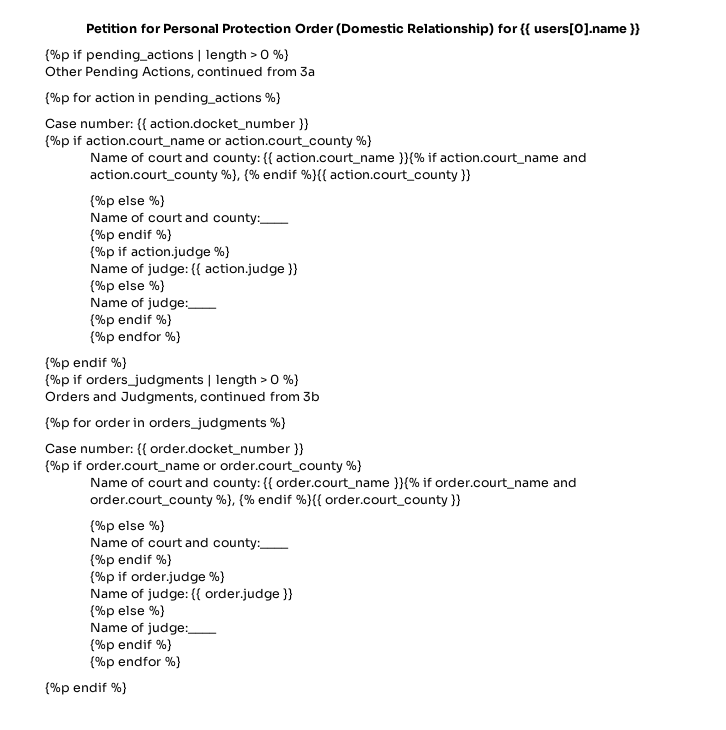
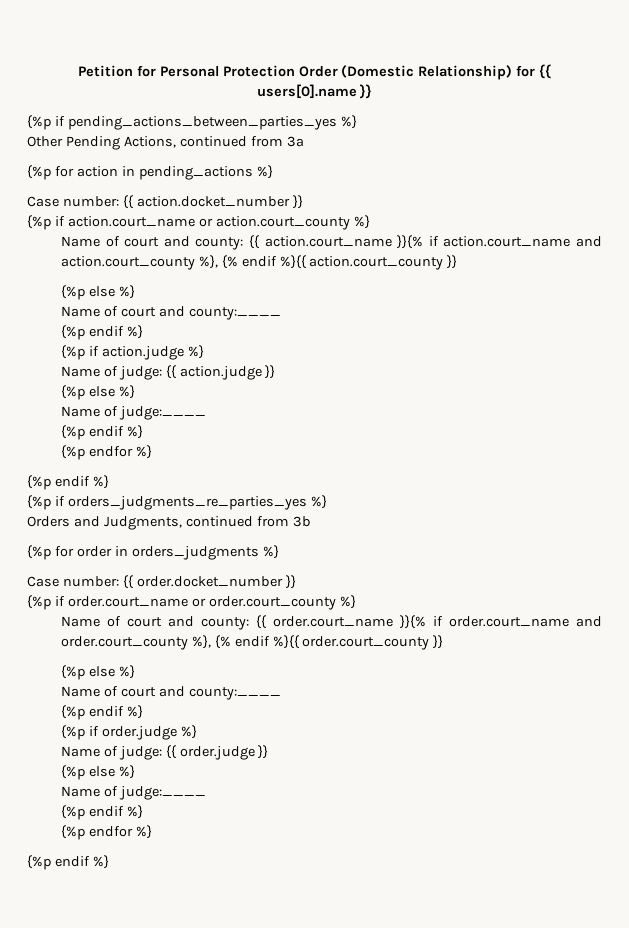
[85,49,270,62] pending_actions | length > 0 -> [67,116,337,130] pending_actions_between_parties_yes
[85,374,280,387] orders_judgments | length > 0 -> [67,496,307,510] orders_judgments_re_parties_yes

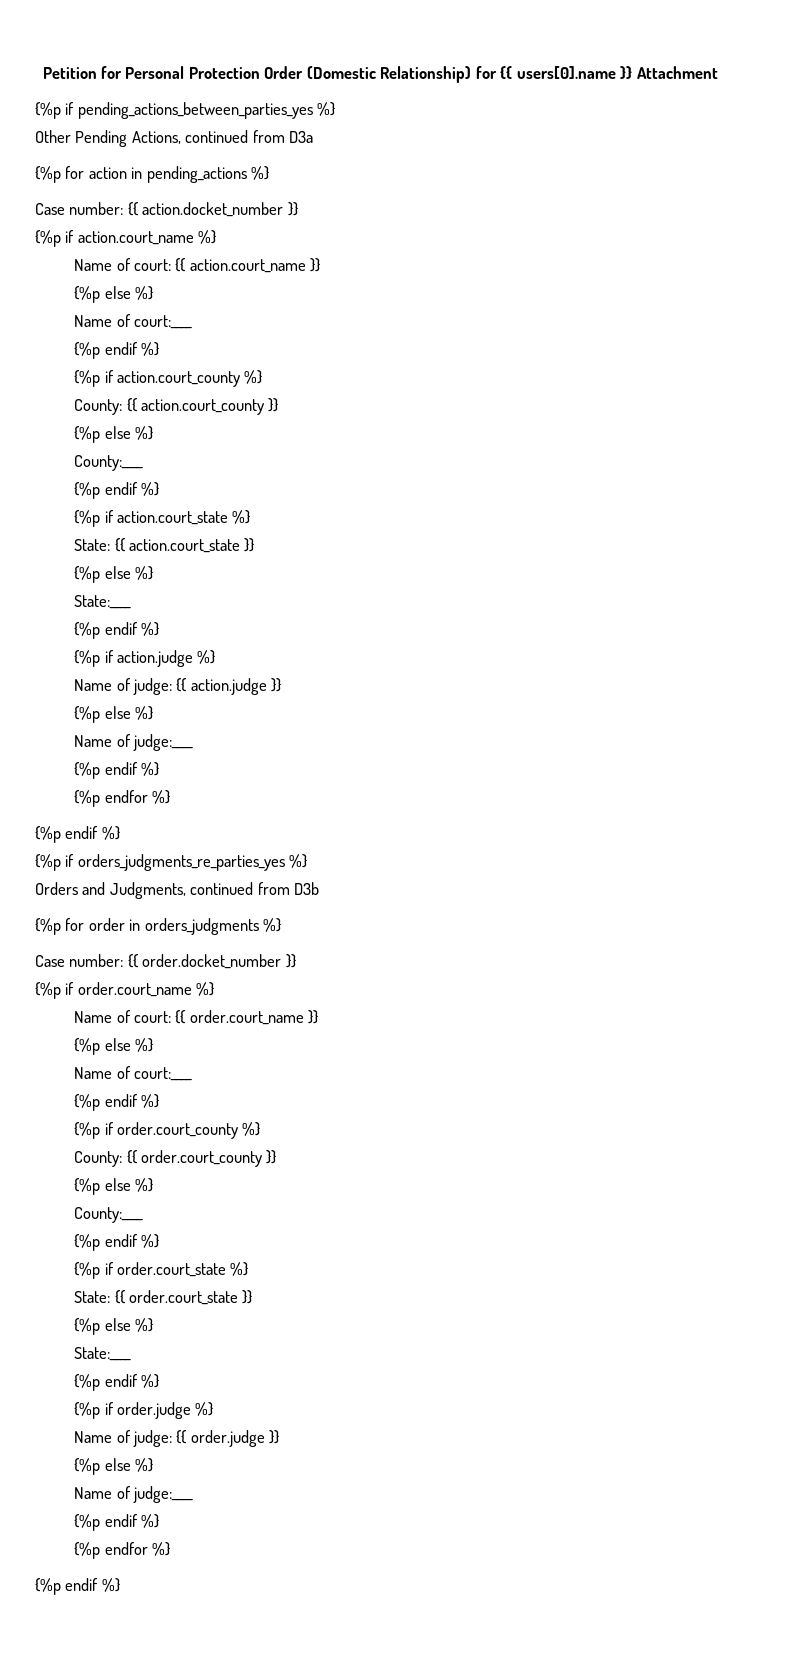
(373, 91) none -> [636,66,718,79] Attachment
[286,136,304,147] 3a -> [289,131,314,143] D3a
[198,215,370,230] [60,235,602,250] [60,255,458,270] [60,285,135,300] [60,306,281,320] or action.court_county %} // Name of court and county: {{ action.court_name }}{% if action.court_name and action.court_county %}, {% endif %}{{ action.court_county }} // {%p else %} // Name of court and county:____ -> [198,230,217,244] [74,258,321,273] [74,286,154,303] [74,314,193,329] [74,342,160,359] [74,370,263,387] [74,398,279,415] [74,426,154,443] [74,455,144,471] [74,482,160,499] [74,510,251,527] [74,538,255,553] [74,566,154,583] [74,595,132,609] %} // Name of court: {{ action.court_name }} // {%p else %} // Name of court:____ // {%p endif %} // {%p if action.court_county %} // County: {{ action.court_county }} // {%p else %} // County:____ // {%p endif %} // {%p if action.court_state %} // State: {{ action.court_state }} // {%p else %} // State:____
[292,516,311,527] 3b -> [294,882,320,895] D3b
[191,595,356,610] [60,615,602,630] [60,635,444,650] [60,665,135,680] [60,686,281,700] or order.court_county %} // Name of court and county: {{ order.court_name }}{% if order.court_name and order.court_county %}, {% endif %}{{ order.court_county }} // {%p else %} // Name of court and county:____ -> [196,982,215,996] [74,1010,319,1025] [74,1038,154,1055] [74,1066,193,1081] [74,1094,160,1111] [74,1122,261,1139] [74,1150,277,1167] [74,1178,154,1195] [74,1207,144,1223] [74,1234,160,1251] [74,1262,249,1279] [74,1290,253,1305] [74,1318,154,1335] [74,1347,132,1361] %} // Name of court: {{ order.court_name }} // {%p else %} // Name of court:____ // {%p endif %} // {%p if order.court_county %} // County: {{ order.court_county }} // {%p else %} // County:____ // {%p endif %} // {%p if order.court_state %} // State: {{ order.court_state }} // {%p else %} // State:____

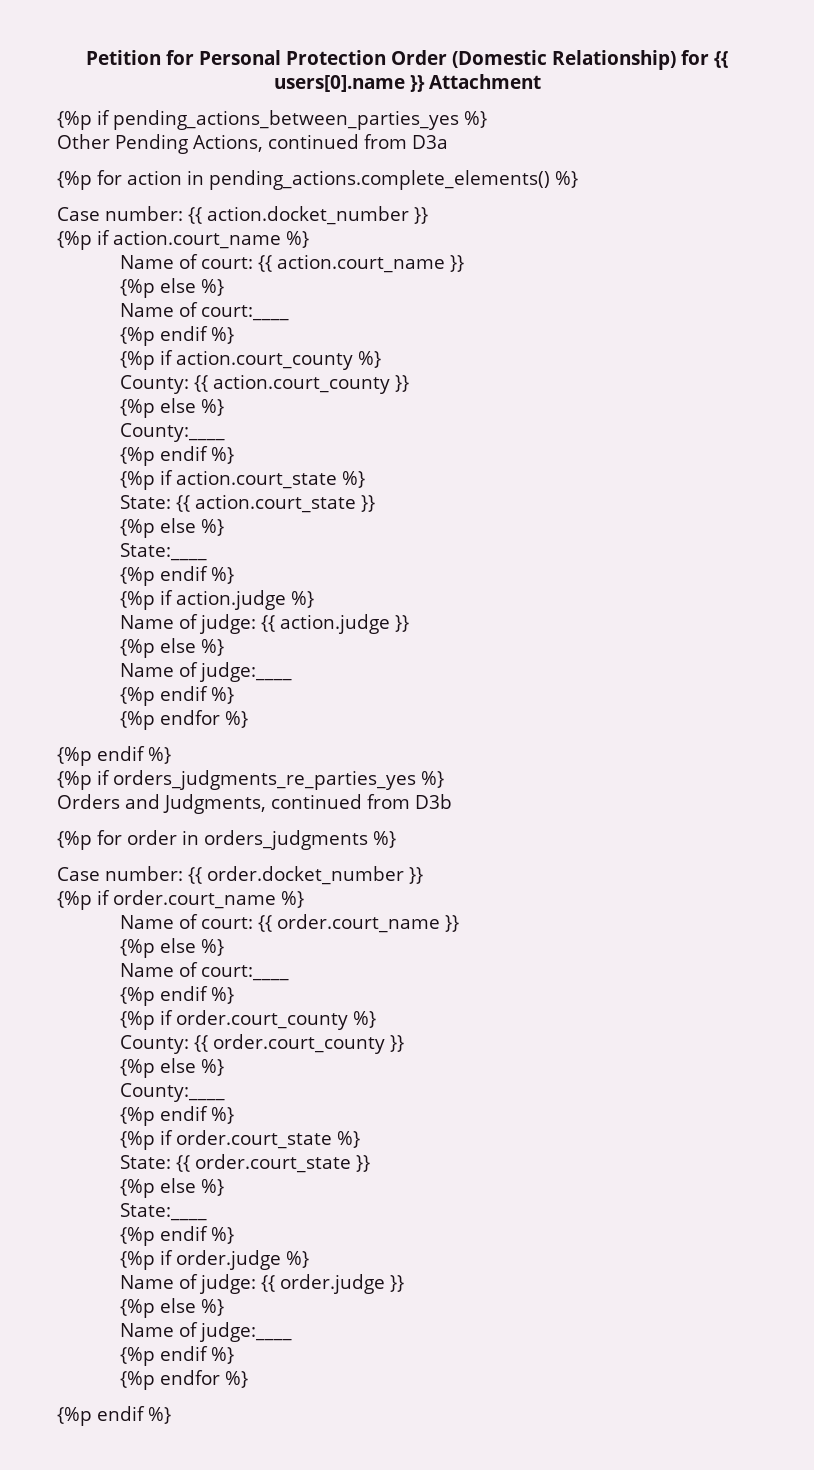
[146,166,247,183] pending_actions -> [209,170,550,190] pending_actions.complete_elements()

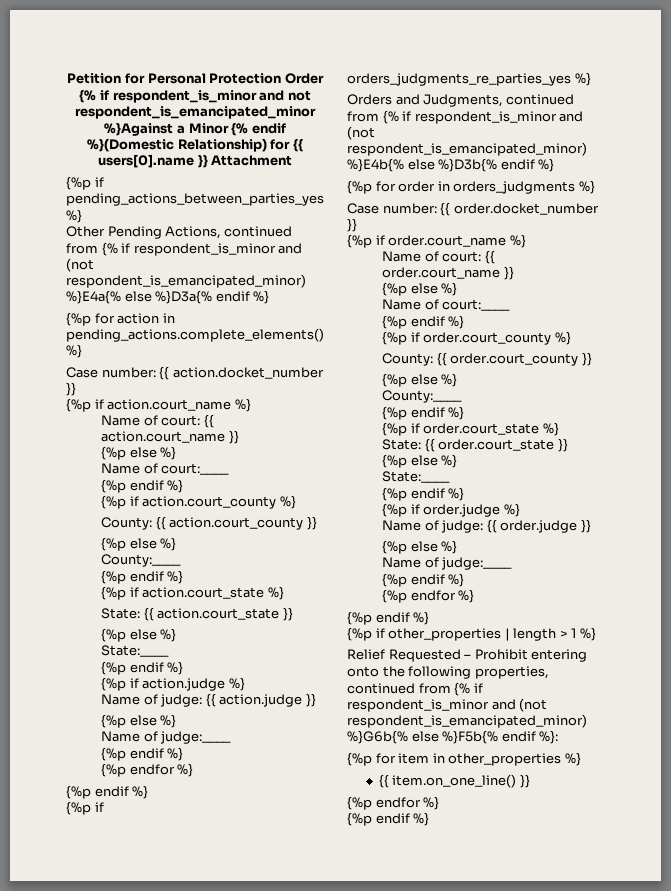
[452,50,547,68] (Domestic -> [79,89,311,103] [75,106,316,119] [104,122,286,136] [87,138,175,152] {% if respondent_is_minor and not respondent_is_emancipated_minor %}Against a Minor {% endif %}(Domestic
[412,135,448,149] D3a -> [101,242,303,256] [66,258,94,272] [66,274,306,288] [66,290,270,304] {% if respondent_is_minor and (not respondent_is_emancipated_minor) %}E4a{% else %}D3a{% endif %}
[415,794,452,809] D3b -> [382,110,584,124] [347,126,375,140] [347,142,587,156] [347,158,555,172] {% if respondent_is_minor and (not respondent_is_emancipated_minor) %}E4b{% else %}D3b{% endif %}
(171, 1415) none -> [347,627,596,641] [347,649,588,662] [347,666,548,679] [347,682,483,696] [347,698,548,712] [347,714,587,728] [347,730,559,744] [347,752,581,766] [378,774,530,788] [347,796,440,810] [347,812,430,826] // {%p if other_properties | length > 1 %} // Relief Requested – Prohibit entering onto the following properties, continued from {% if respondent_is_minor and (not respondent_is_emancipated_minor) %}G6b{% else %}F5b{% endif %}: // {%p for item in other_properties %} // {{ item.on_one_line() }} // {%p endfor %} // {%p endif %}

